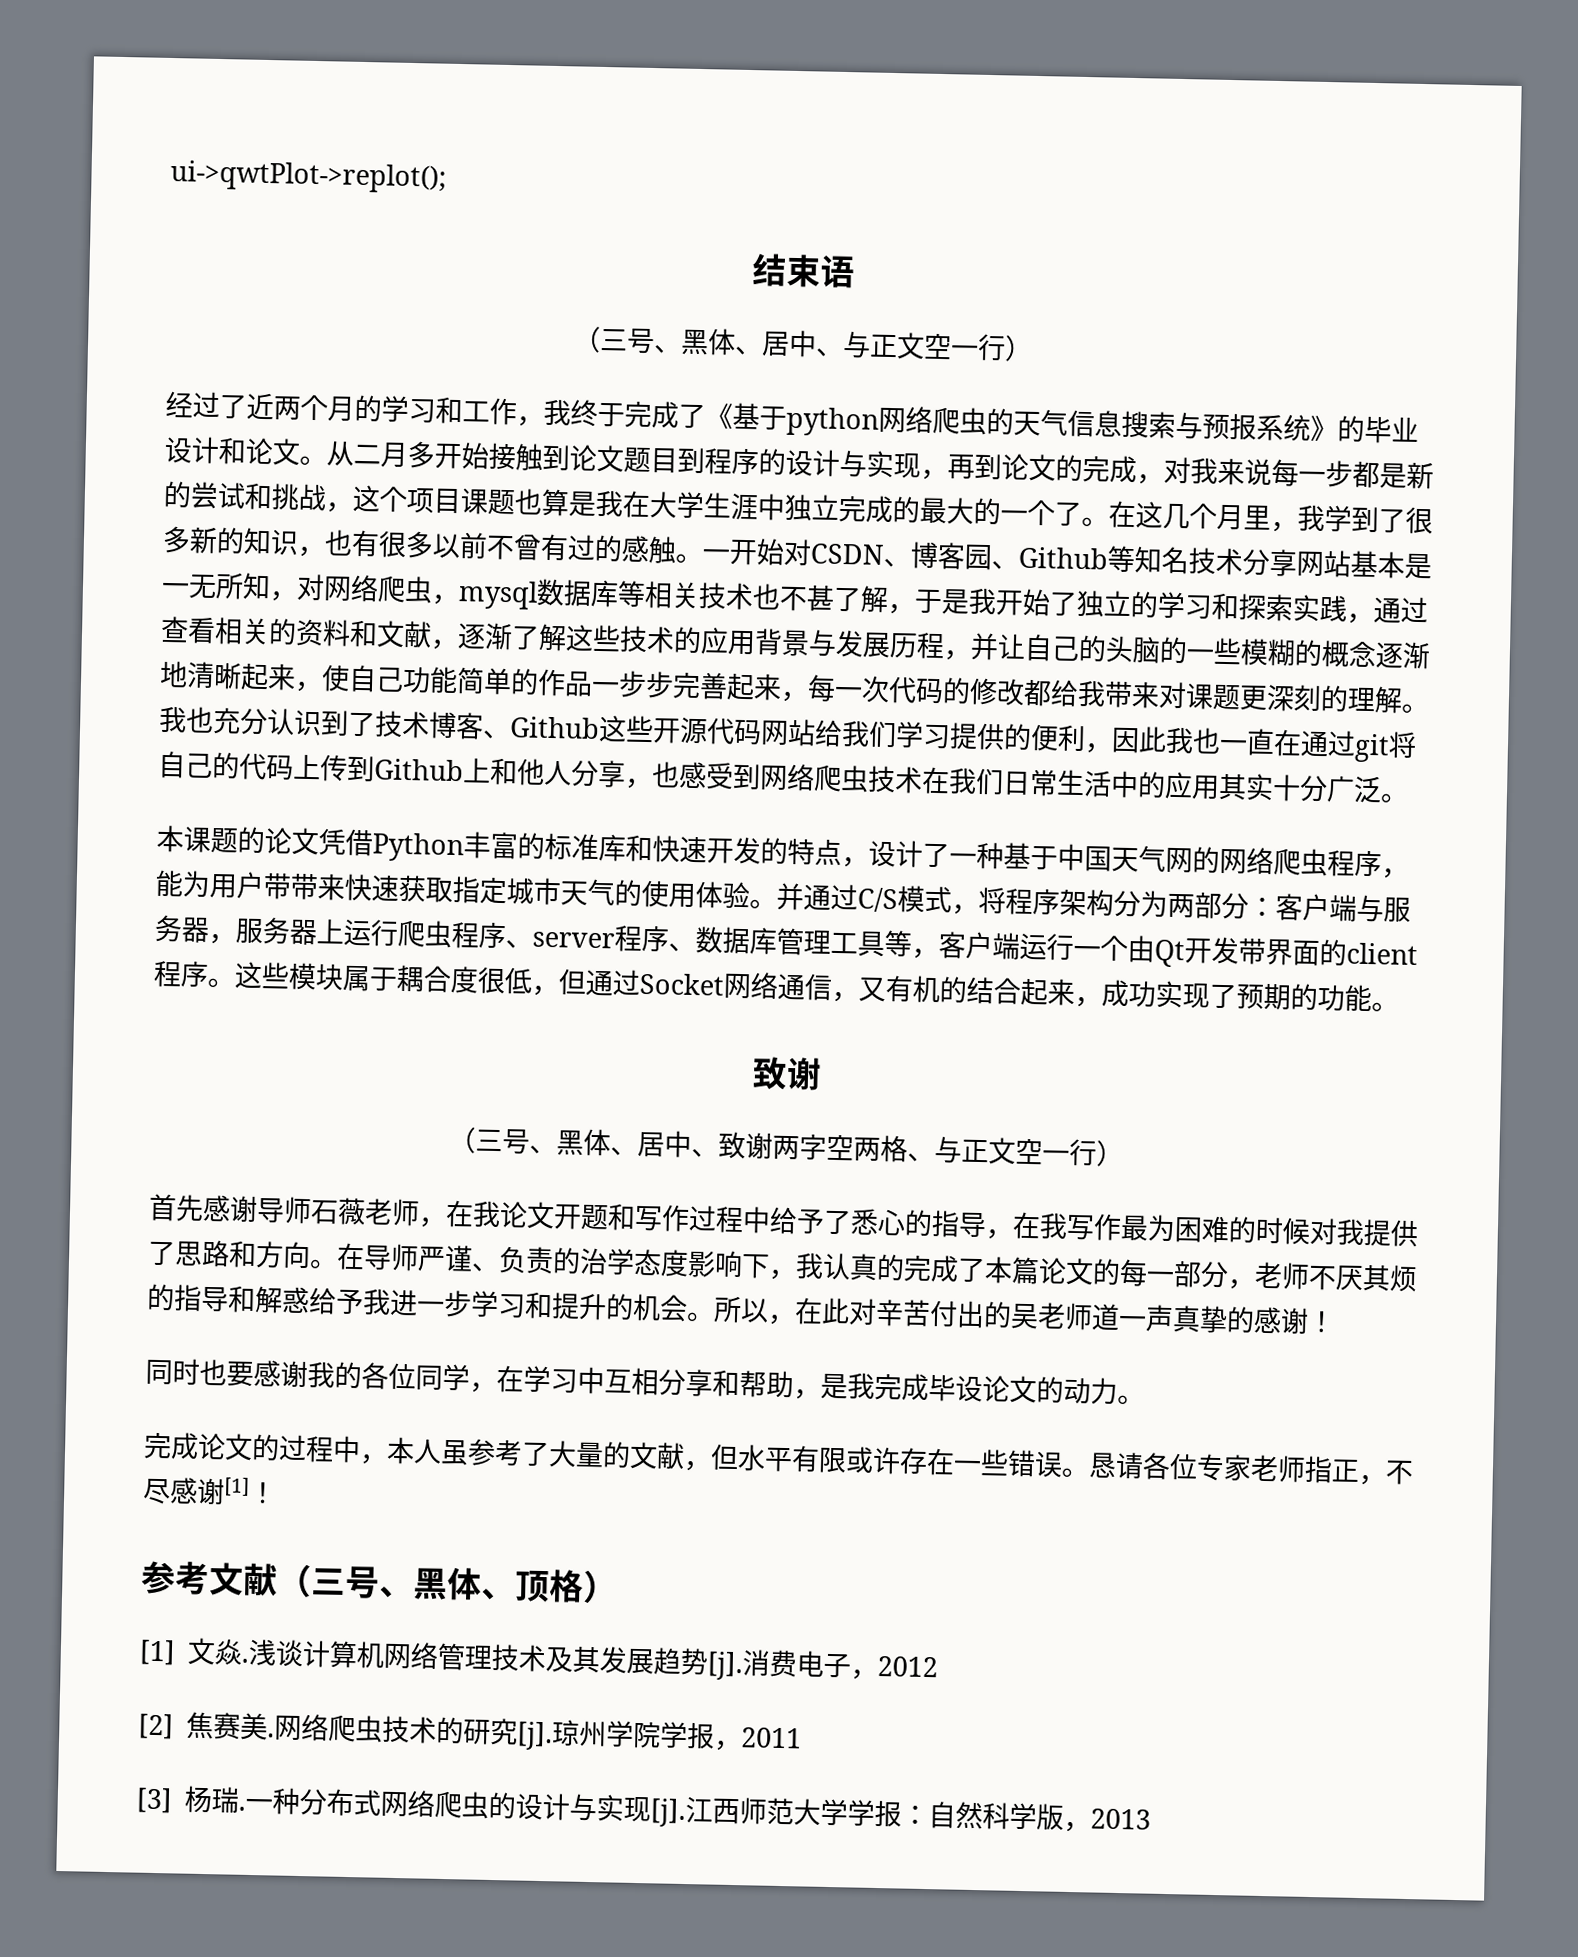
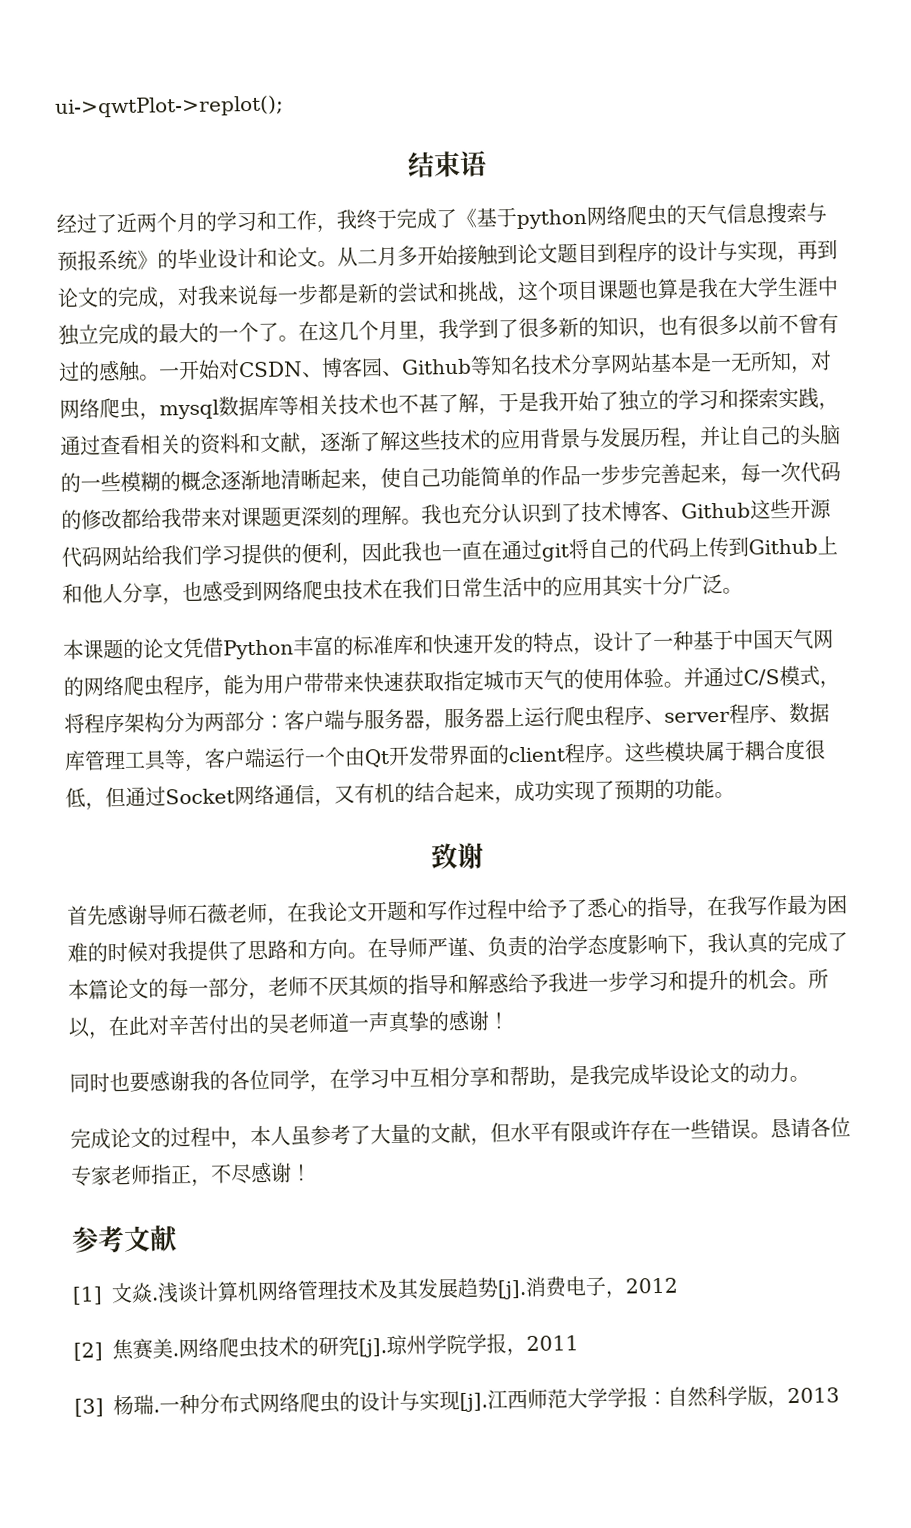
[571,326,1033,362] // （三号、黑体、居中、与正文空一行） -> (487, 163) none
[447,1126,1124,1167] // （三号、黑体、居中、致谢两字空两格、与正文空一行） -> (484, 855) none
[224,1477,250,1497] [1] -> (292, 1172) none
[277,1563,618,1604] （三号、黑体、顶格） -> (179, 1238) none

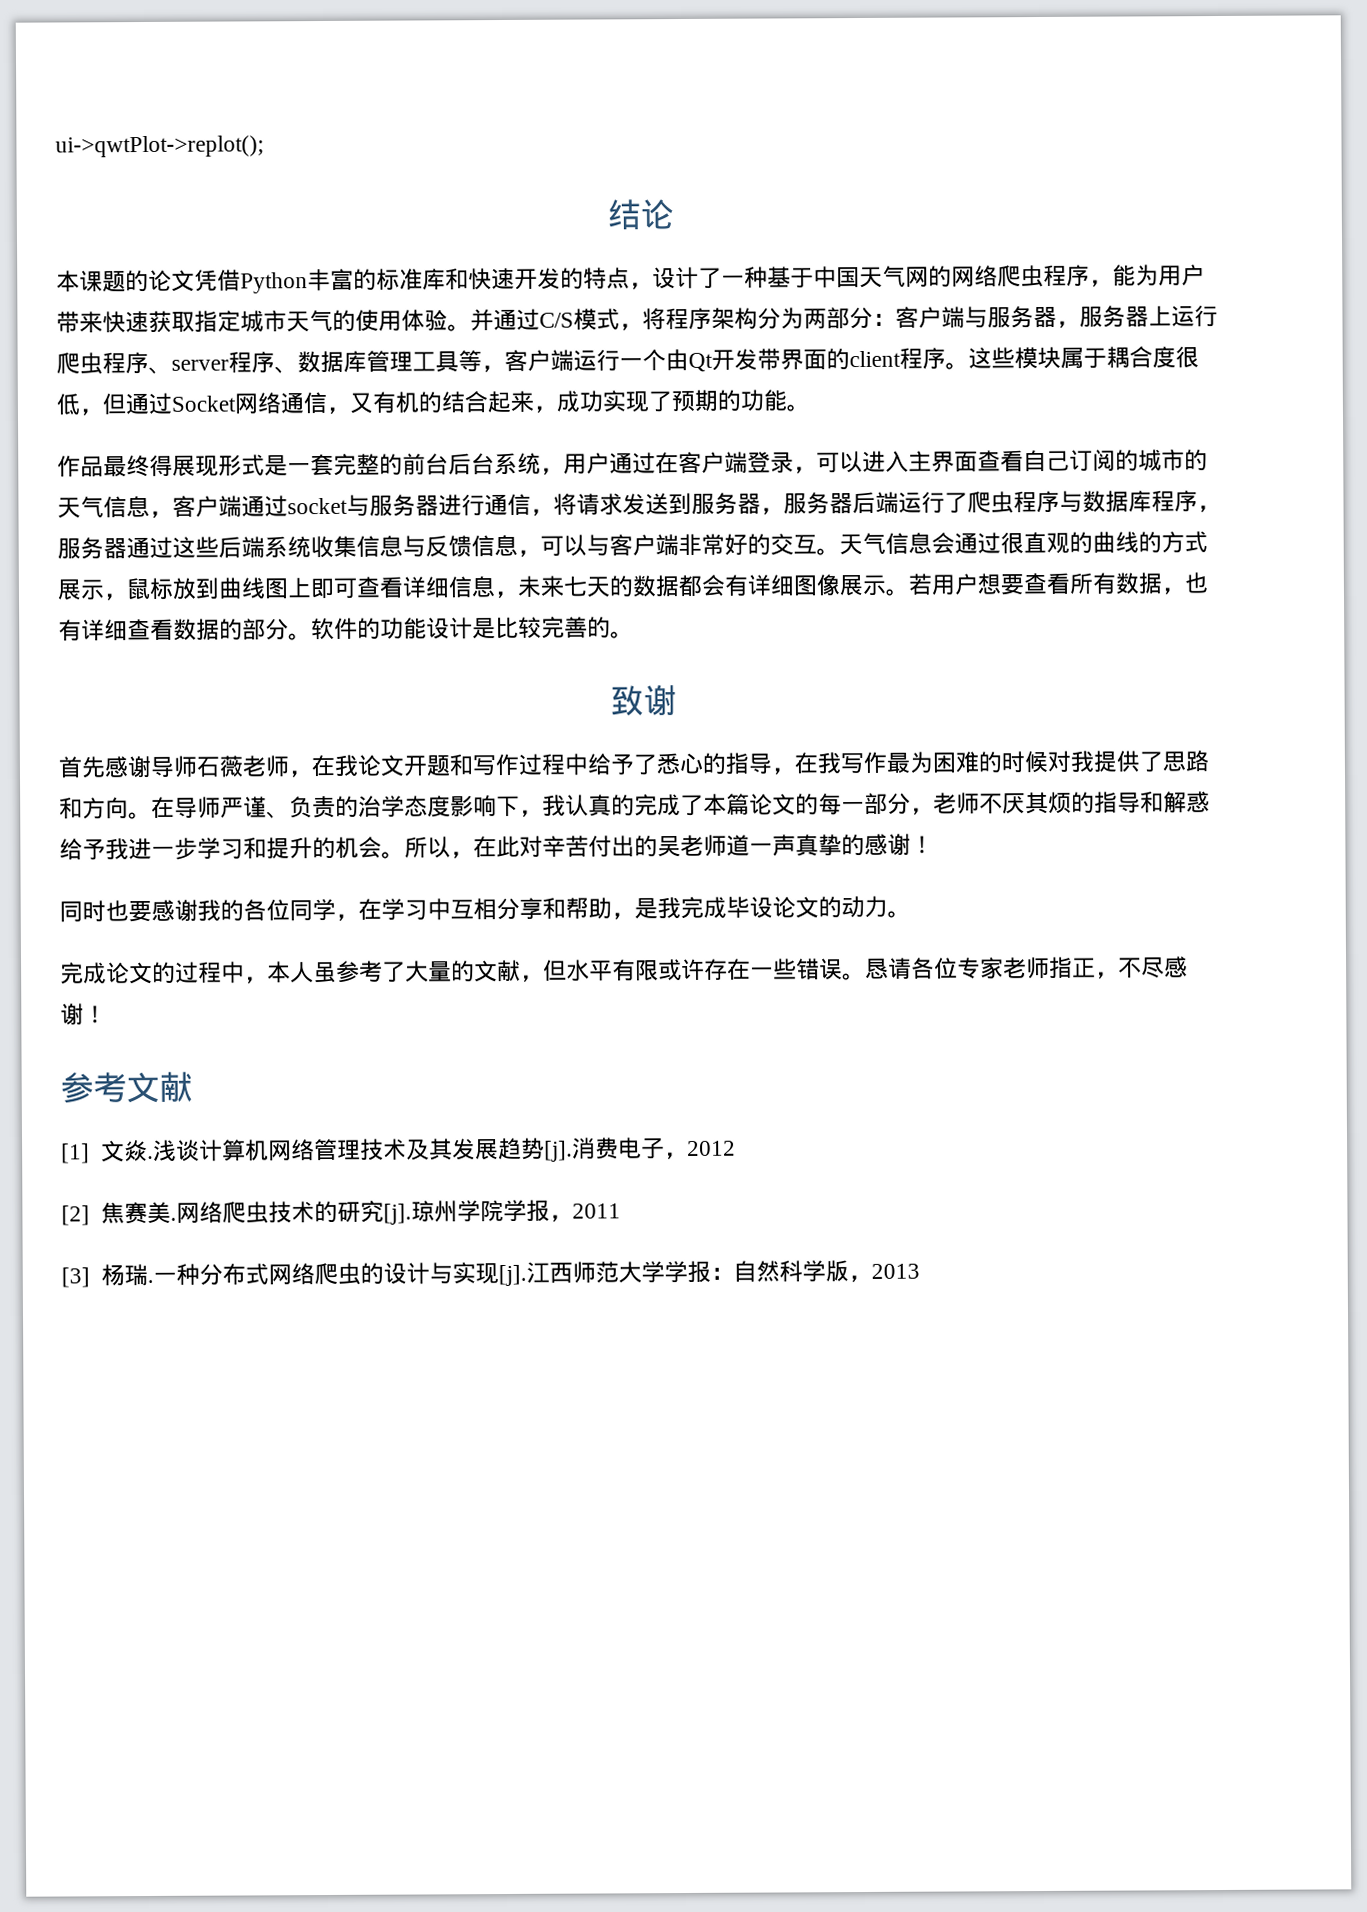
[432,150,487,178] [56,202,827,234] [57,239,838,272] [57,276,839,310] [58,313,839,346] [58,350,832,383] [59,387,839,421] [60,424,841,456] [60,461,841,493] [61,498,832,530] [61,535,838,568] [62,573,743,606] 束语 // 经过了近两个月的学习和工作，我终于完成了《基于python网络爬虫的天气信息搜索与预报系统》的毕业设计和论文。从二月多开始接触到论文题目到程序的设计与实现，再到论文的完成，对我来说每一步都是新的尝试和挑战，这个项目课题也算是我在大学生涯中独立完成的最大的一个了。在这几个月里，我学到了很多新的知识，也有很多以前不曾有过的感触。一开始对CSDN、博客园、Github等知名技术分享网站基本是一无所知，对网络爬虫，mysql数据库等相关技术也不甚了解，于是我开始了独立的学习和探索实践，通过查看相关的资料和文献，逐渐了解这些技术的应用背景与发展历程，并让自己的头脑的一些模糊的概念逐渐地清晰起来，使自己功能简单的作品一步步完善起来，每一次代码的修改都给我带来对课题更深刻的理解。我也充分认识到了技术博客、Github这些开源代码网站给我们学习提供的便利，因此我也一直在通过git将自己的代码上传到Github上和他人分享，也感受到网络爬虫技术在我们日常生活中的应用其实十分广泛。 -> [639,199,674,230] 论
[323,672,344,693] 带 -> (80, 322) none
(735, 795) none -> [57,449,1208,478] [57,490,1221,519] [57,531,1208,560] [57,572,1208,601] [58,616,634,642] // 作品最终得展现形式是一套完整的前台后台系统，用户通过在客户端登录，可以进入主界面查看自己订阅的城市的天气信息，客户端通过socket与服务器进行通信，将请求发送到服务器，服务器后端运行了爬虫程序与数据库程序，服务器通过这些后端系统收集信息与反馈信息，可以与客户端非常好的交互。天气信息会通过很直观的曲线的方式展示，鼠标放到曲线图上即可查看详细信息，未来七天的数据都会有详细图像展示。若用户想要查看所有数据，也有详细查看数据的部分。软件的功能设计是比较完善的。

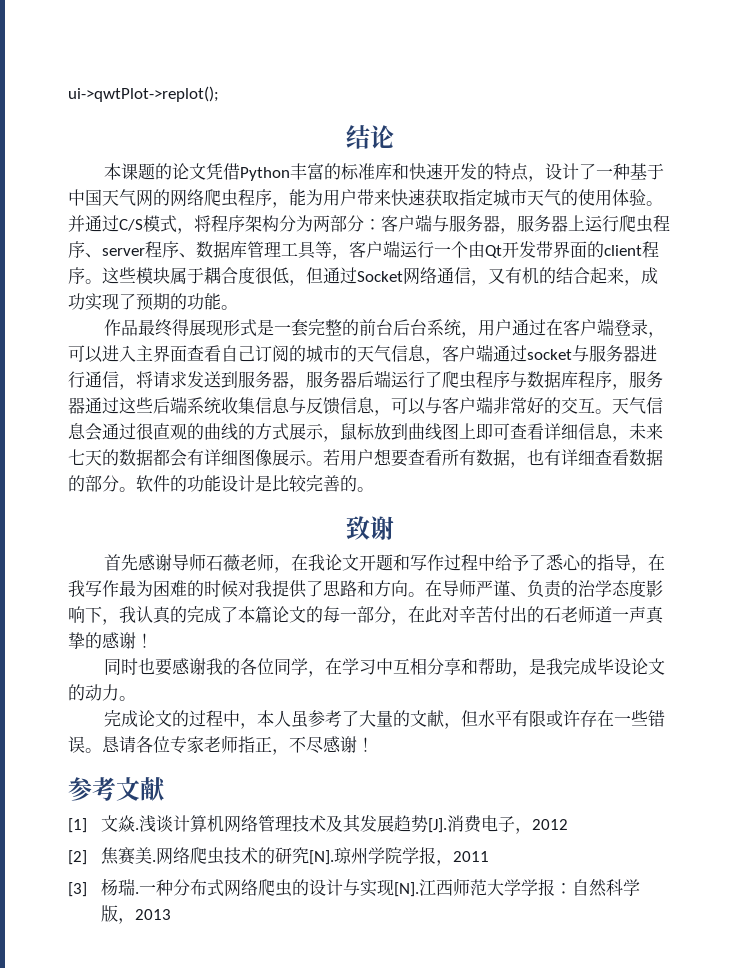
[933,791,1210,815] [59,836,474,861] 老师不厌其烦的指导和解惑给予我进一步学习和提升的机会。所以， -> (408, 622) none
[657,835,681,858] 吴 -> [544,606,561,623] 石
[543,1140,573,1162] [j]. -> [428,818,448,833] [J].
[382,1203,412,1225] [j]. -> [309,850,335,865] [N].
[497,1264,527,1287] [j]. -> [394,882,420,897] [N].

